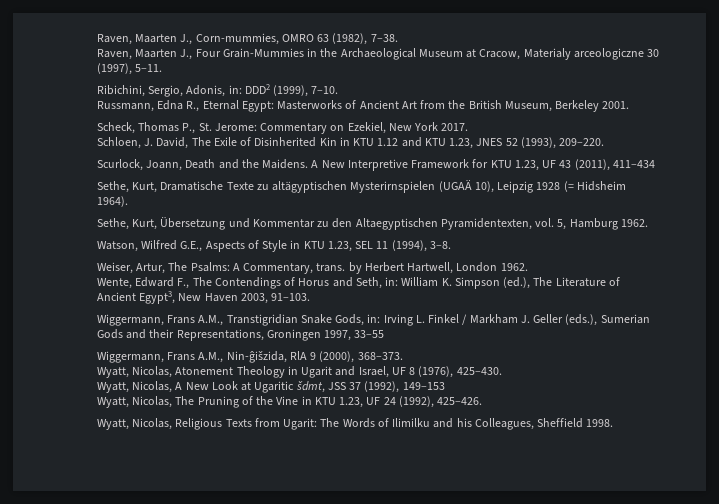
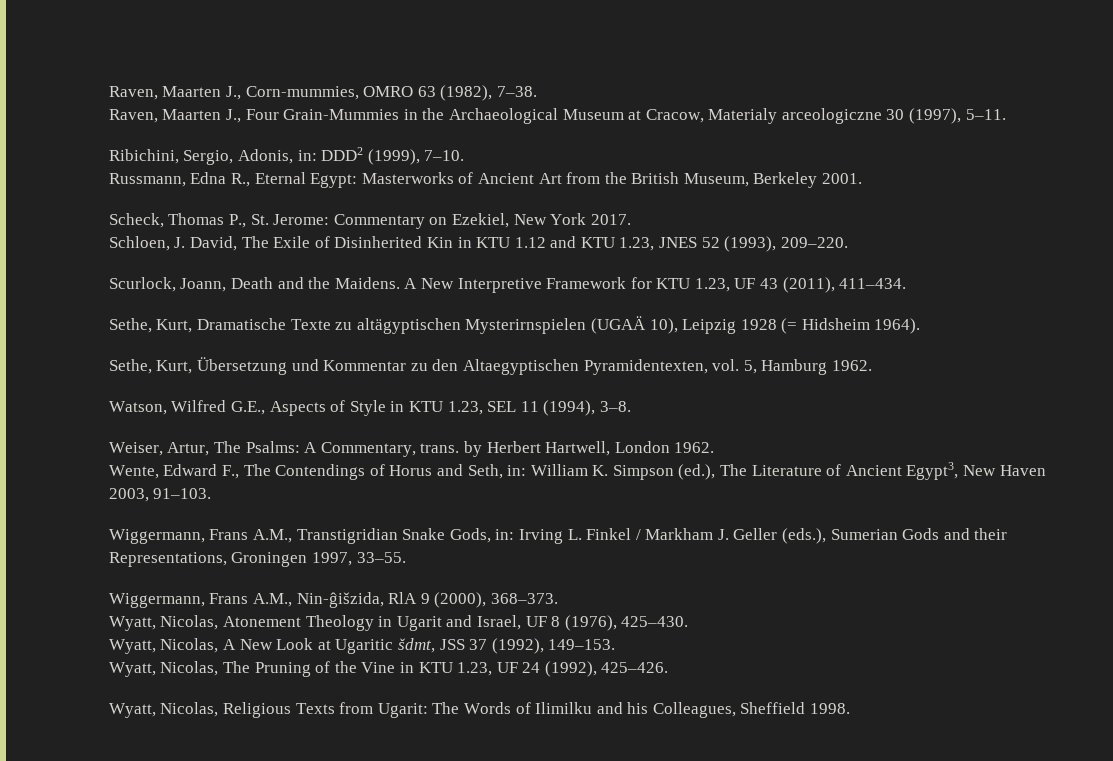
[612,160,655,168] 411–434 -> [839,278,907,289] 411–434.
[354,330,385,338] 33–55 -> [356,552,406,563] 33–55.
[402,382,445,390] 149–153 -> [548,639,616,650] 149–153.

